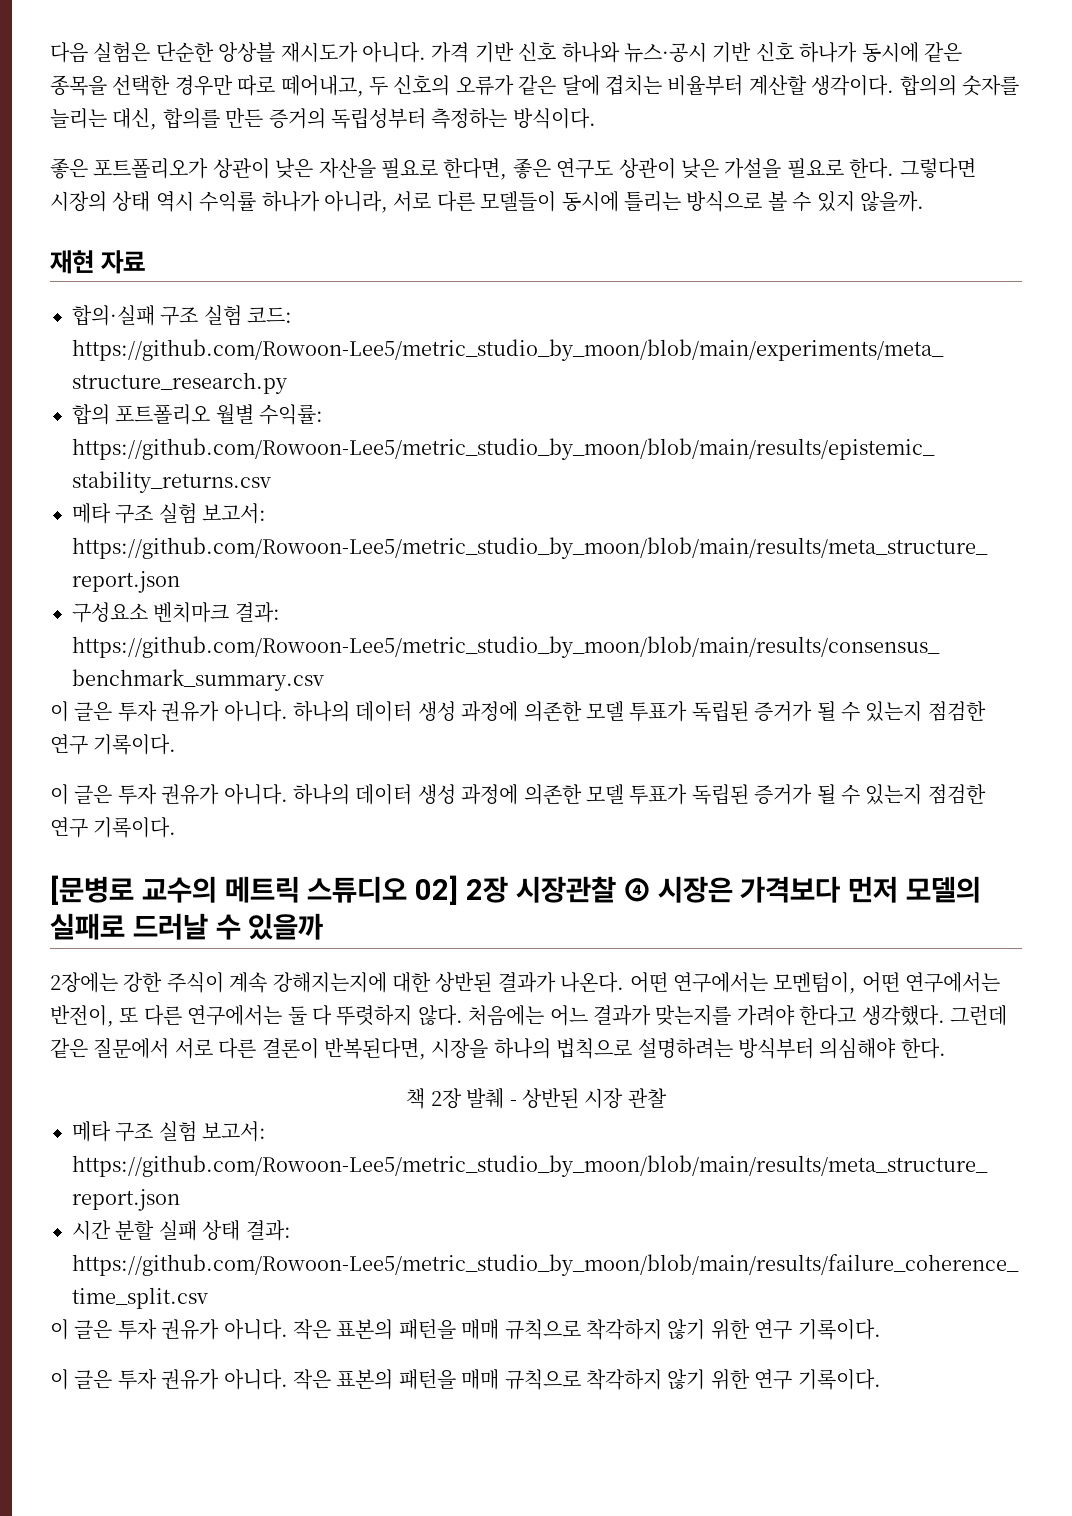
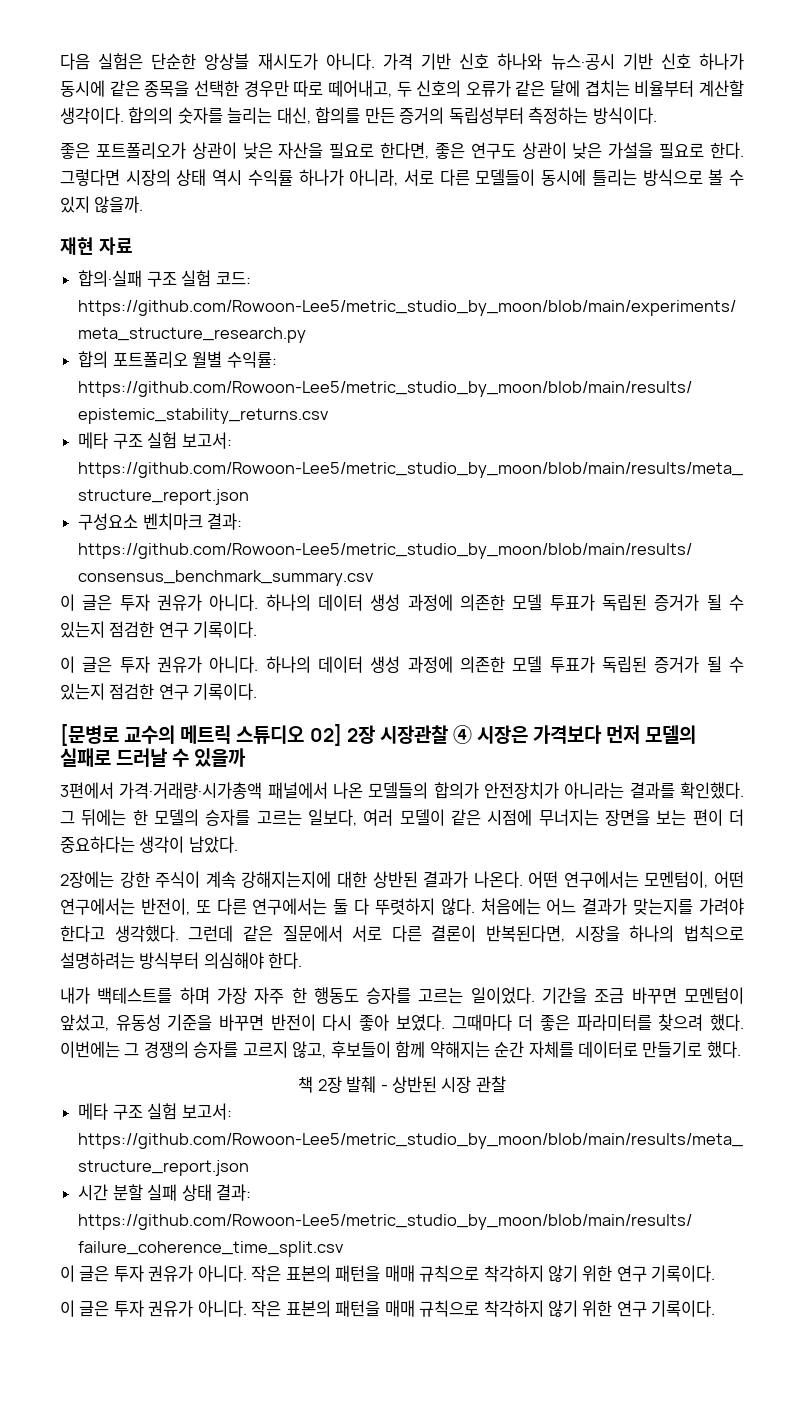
(324, 926) none -> [60,782,744,799] [60,809,745,826] [60,836,238,853] // 3편에서 가격·거래량·시가총액 패널에서 나온 모델들의 합의가 안전장치가 아니라는 결과를 확인했다. 그 뒤에는 한 모델의 승자를 고르는 일보다, 여러 모델이 같은 시점에 무너지는 장면을 보는 편이 더 중요하다는 생각이 남았다.
(946, 1048) none -> [60,987,744,1004] [60,1014,745,1031] [60,1041,741,1058] // 내가 백테스트를 하며 가장 자주 한 행동도 승자를 고르는 일이었다. 기간을 조금 바꾸면 모멘텀이 앞섰고, 유동성 기준을 바꾸면 반전이 다시 좋아 보였다. 그때마다 더 좋은 파라미터를 찾으려 했다. 이번에는 그 경쟁의 승자를 고르지 않고, 후보들이 함께 약해지는 순간 자체를 데이터로 만들기로 했다.

